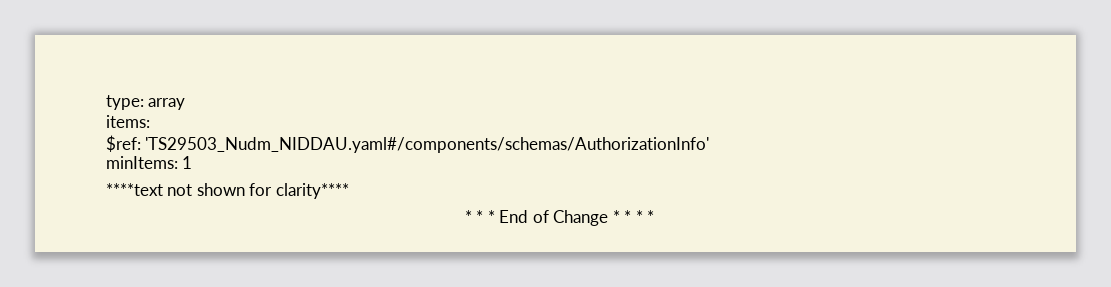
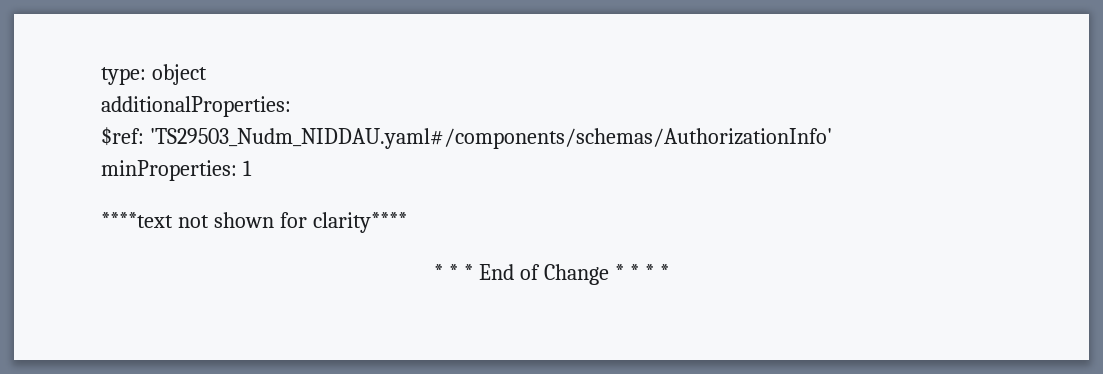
[148,98,186,110] [106,115,150,128] array // items: -> [151,64,207,85] [101,96,291,117] object // additionalProperties:
[106,156,178,169] minItems: -> [101,160,237,181] minProperties:

